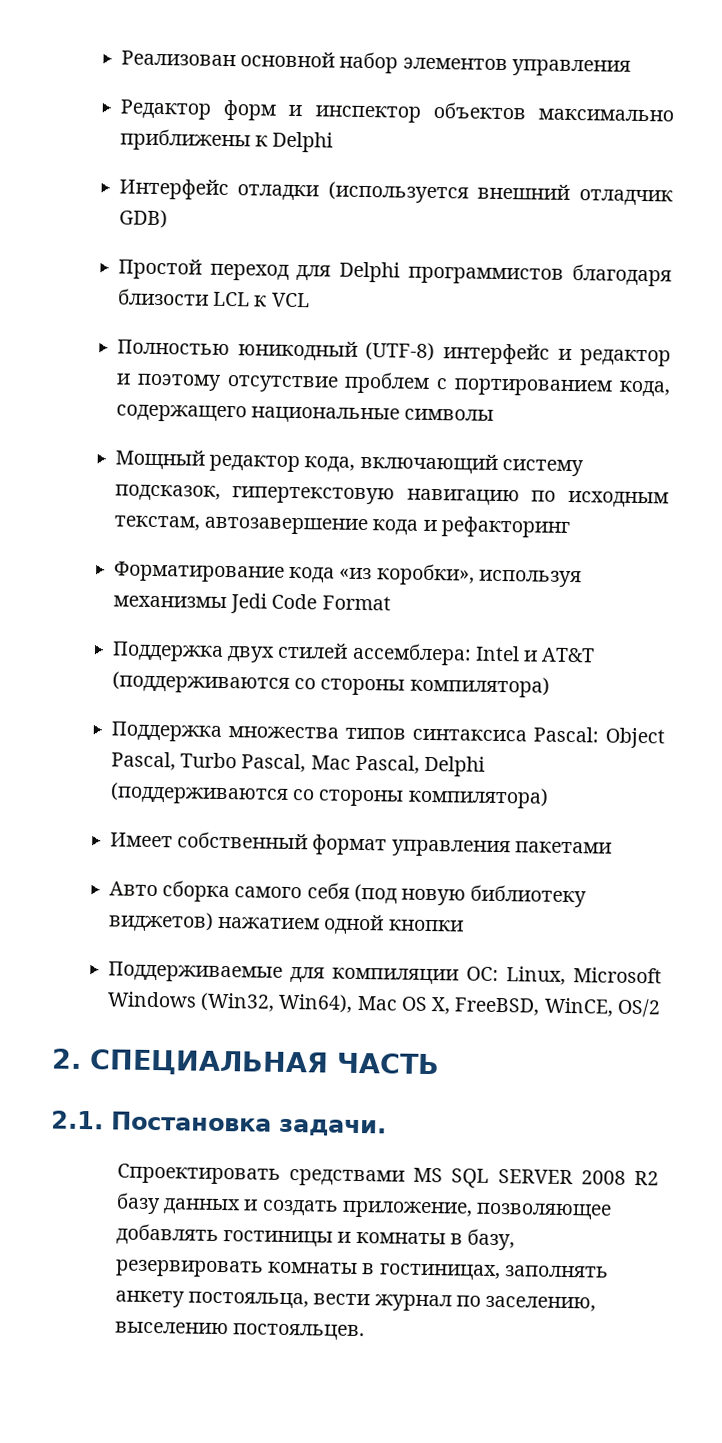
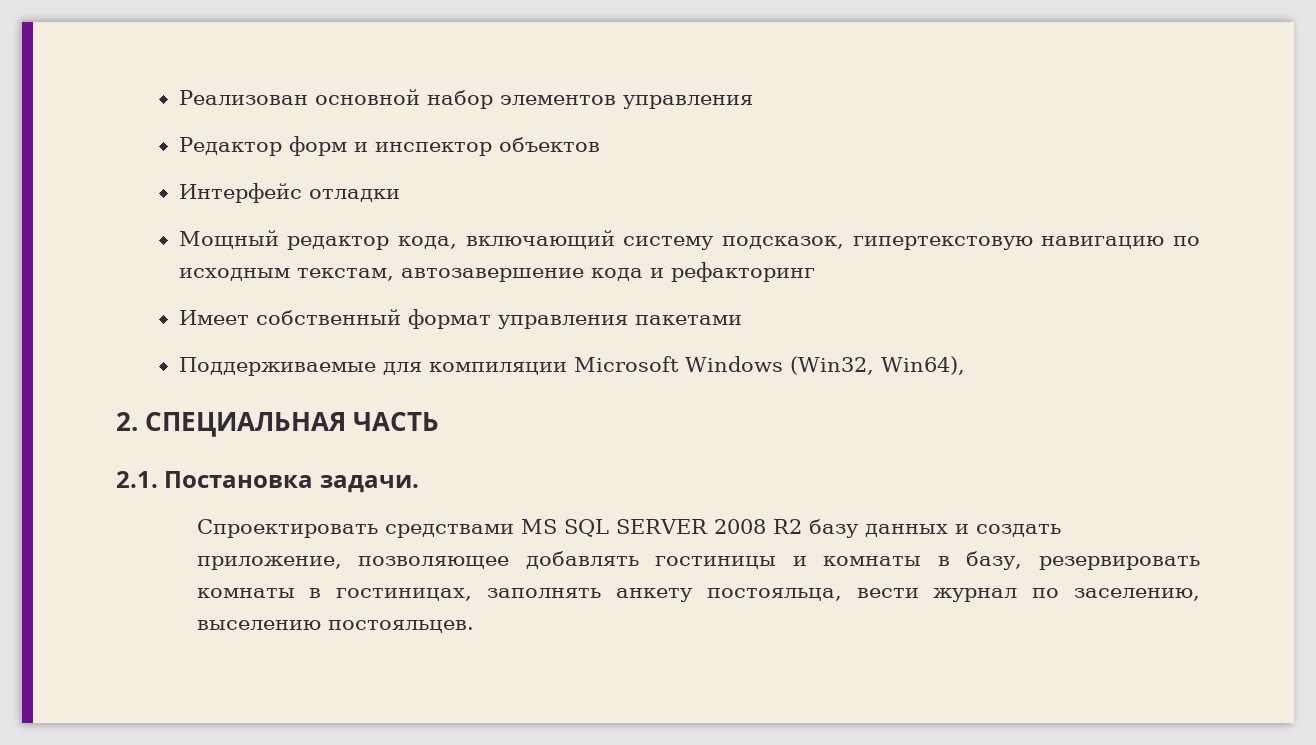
[537,108,674,122] [119,128,334,153] [118,178,674,206] [118,209,168,229] [117,258,672,287] [117,288,310,308] [116,339,671,367] [115,371,670,397] [115,404,495,424] максимально приближены к Delphi // Интерфейс отладки (используется внешний отладчик GDB) // Простой переход для Delphi программистов благодаря близости LCL к VCL // Полностью юникодный (UTF-8) интерфейс и редактор и поэтому отсутствие проблем с портированием кода, содержащего национальные символы -> [178,183,400,203] // Интерфейс отладки
[113,561,582,588] [112,593,391,614] [111,641,596,666] [111,671,550,698] [110,721,665,749] [110,751,486,777] [109,782,549,809] // Форматирование кода «из коробки», используя механизмы Jedi Code Format // Поддержка двух стилей ассемблера: Intel и AT&T (поддерживаются со стороны компилятора) // Поддержка множества типов синтаксиса Pascal: Object Pascal, Turbo Pascal, Mac Pascal, Delphi (поддерживаются со стороны компилятора) -> (815, 272) none
[108,880,588,908] [107,911,464,935] // Авто сборка самого себя (под новую библиотеку виджетов) нажатием одной кнопки -> (742, 320) none
[465,966,566,985] ОС: Linux, -> (567, 368) none
[356,995,661,1018] Mac OS X, FreeBSD, WinCE, OS/2 -> (965, 365) none

